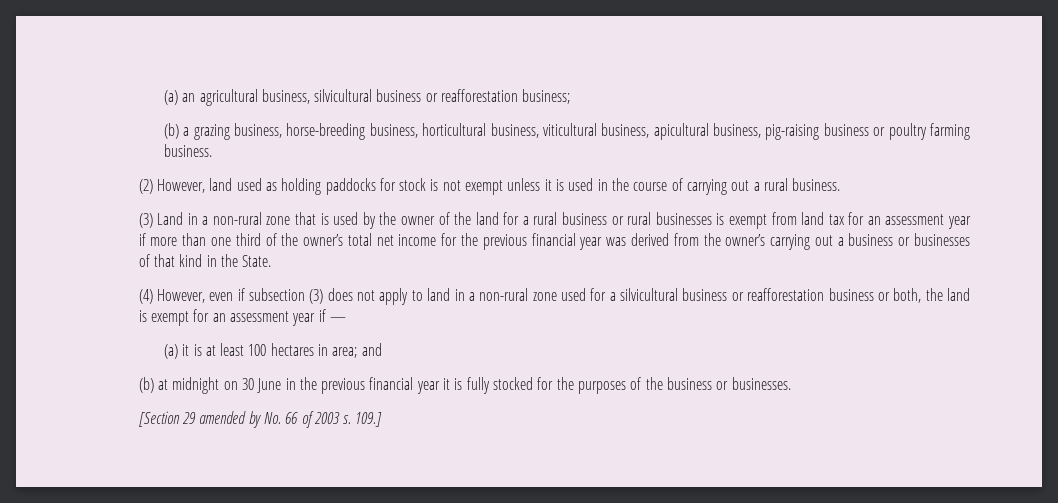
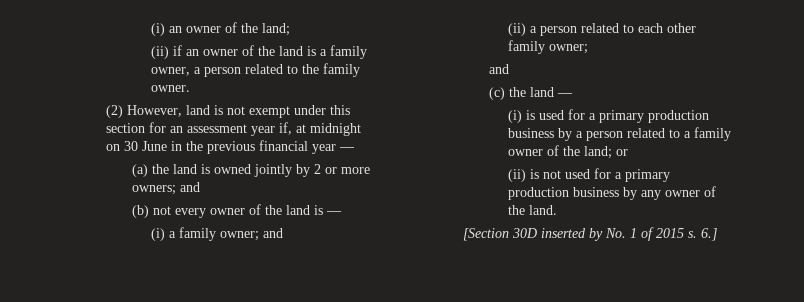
[163,89,571,106] [163,123,970,140] [163,144,212,157] [138,178,841,195] [138,212,971,229] [138,233,971,250] [138,254,272,267] [138,288,971,305] [138,309,346,326] [163,343,382,359] [138,377,154,393] (a) an agricultural business, silvicultural business or reafforestation business; // (b) a grazing business, horse-breeding business, horticultural business, viticultural business, apicultural business, pig-raising business or poultry farming business. // (2) However, land used as holding paddocks for stock is not exempt unless it is used in the course of carrying out a rural business. // (3) Land in a non-rural zone that is used by the owner of the land for a rural business or rural businesses is exempt from land tax for an assessment year if more than one third of the owner’s total net income for the previous financial year was derived from the owner’s carrying out a business or businesses of that kind in the State. // (4) However, even if subsection (3) does not apply to land in a non-rural zone used for a silvicultural business or reafforestation business or both, the land is exempt for an assessment year if — // (a) it is at least 100 hectares in area; and // (b) -> [150,22,290,36] [150,45,367,59] [150,63,360,77] [150,85,190,92] [105,105,350,118] [105,122,292,136] (i) an owner of the land; // (ii) if an owner of the land is a family owner, a person related to the family owner. // (2) However, land is not exempt under this section for an assessment year if,
[443,377,791,394] [138,411,383,428] it is fully stocked for the purposes of the business or businesses. // [Section 29 amended by No. 66 of 2003 s. 109.] -> [338,147,355,151] [131,164,370,177] [131,182,200,195] [131,204,342,218] [150,227,283,241] [507,23,696,36] [507,40,588,54] [488,64,509,74] [488,87,573,100] [507,109,709,123] [507,127,731,141] [507,145,628,159] [507,168,670,182] [507,186,716,200] [507,205,557,215] [462,227,717,241] — // (a) the land is owned jointly by 2 or more owners; and // (b) not every owner of the land is — // (i) a family owner; and // (ii) a person related to each other family owner; // and // (c) the land — // (i) is used for a primary production business by a person related to a family owner of the land; or // (ii) is not used for a primary production business by any owner of the land. // [Section 30D inserted by No. 1 of 2015 s. 6.]

